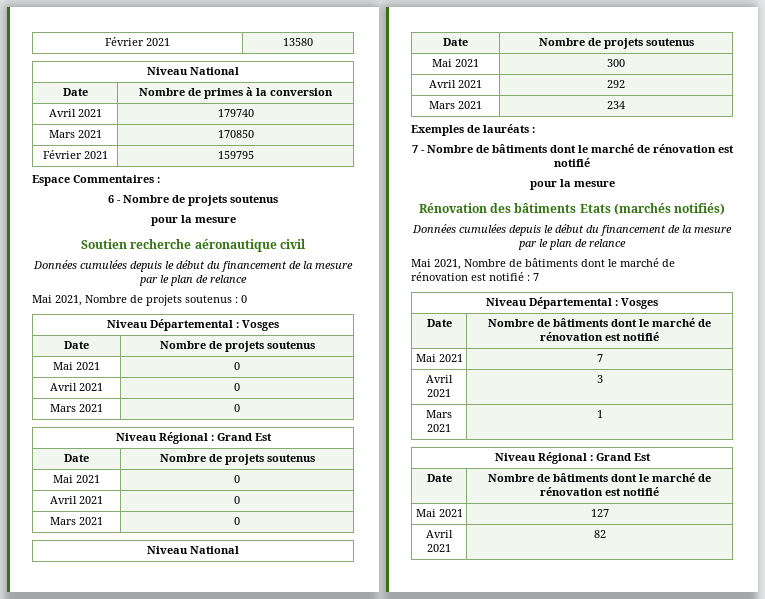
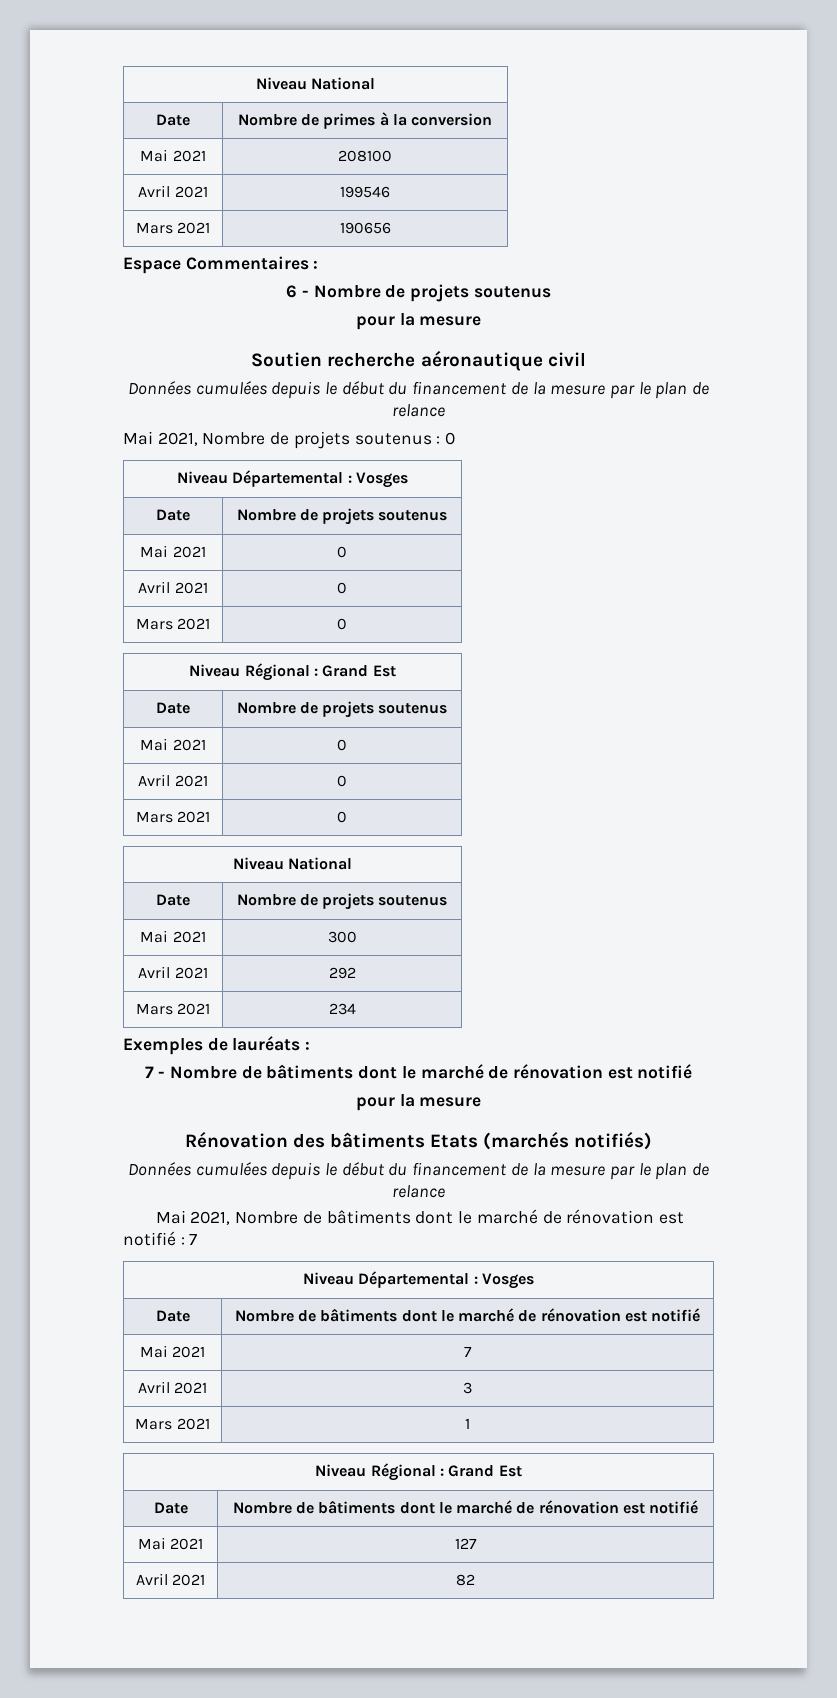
[105,37,170,46] [283,38,313,46] Février 2021 | 13580 // -> (255, 83) none
[48,109,102,117] [217,109,254,117] [48,130,102,138] [217,130,254,138] [42,150,108,159] [217,151,254,159] // Avril 2021 | 179740 // Mars 2021 | 170850 // Février 2021 | 159795 -> [140,149,206,162] [338,150,392,162] [138,185,208,198] [340,186,390,198] [135,222,211,234] [339,222,391,234] // Mai 2021 | 208100 // Avril 2021 | 199546 // Mars 2021 | 190656

